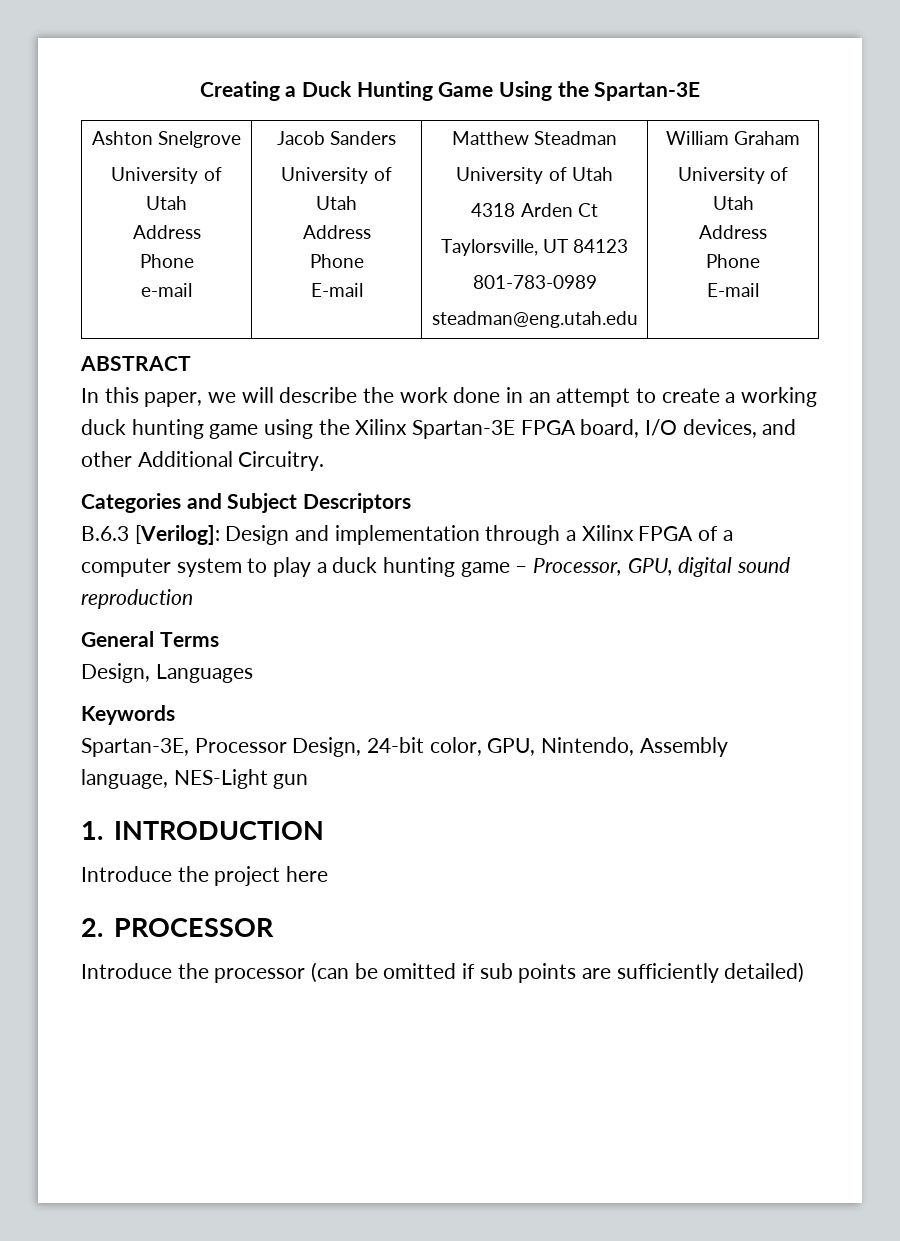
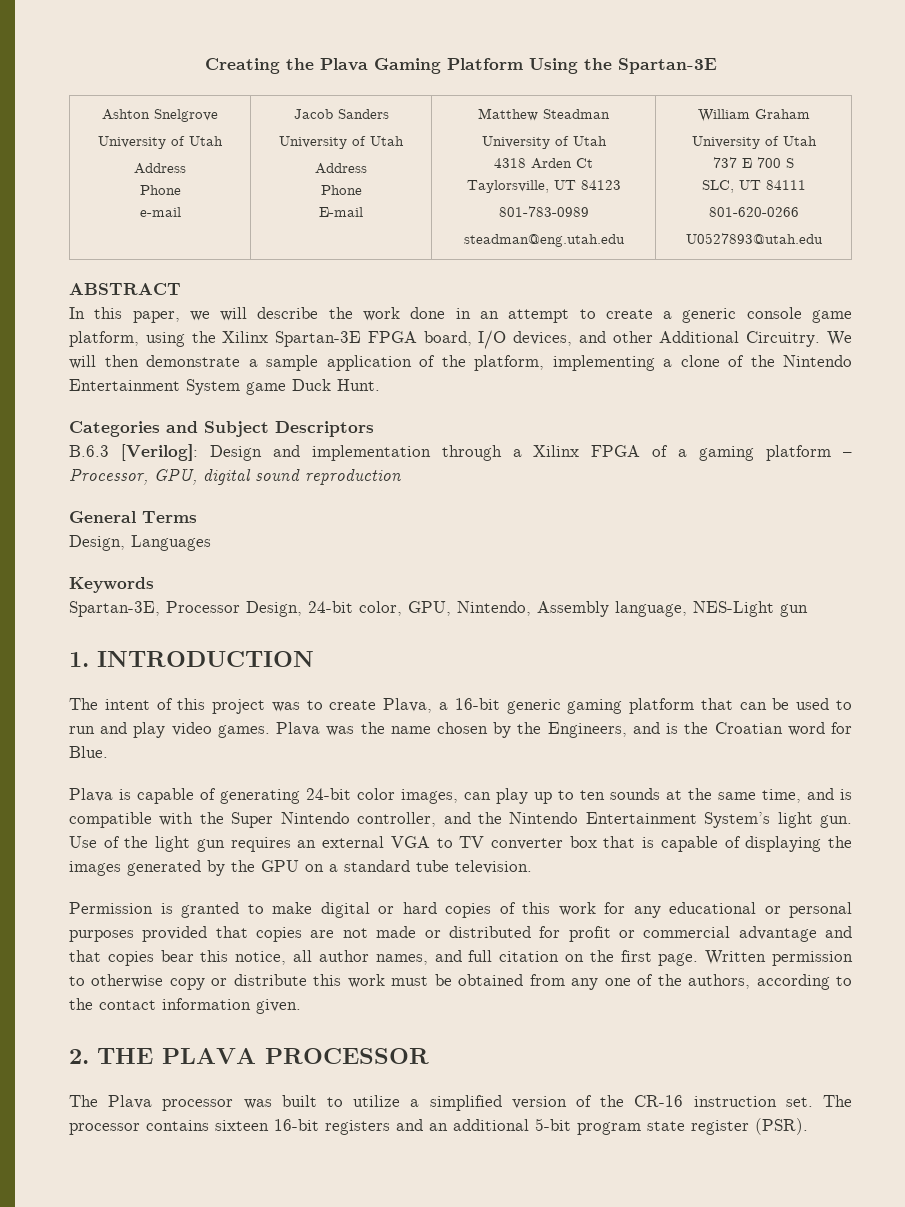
[285,81,494,101] a Duck Hunting Game -> [285,58,523,74] the Plava Gaming Platform
[699,225,767,239] [706,254,760,268] [707,283,759,297] Address // Phone // E-mail -> [713,157,794,168] [701,180,806,193] [708,207,799,217] [685,233,823,244] 737 E 700 S // SLC, UT 84111 // 801-620-0266 // U0527893@utah.edu
[741,387,818,407] [81,419,259,439] working duck hunting game -> [682,307,852,323] [69,331,139,347] generic console game platform,
(325, 461) none -> [826,331,852,346] [69,355,852,371] [69,379,380,395] We will then demonstrate a sample application of the platform, implementing a clone of the Nintendo Entertainment System game Duck Hunt.
[81,557,510,577] computer system to play a duck hunting game -> [699,445,832,461] gaming platform
[81,866,329,886] Introduce the project here -> [69,698,853,714] [69,722,852,738] [69,746,108,758] [69,788,852,804] [69,812,852,828] [69,836,852,852] [69,860,532,876] [69,902,852,918] [69,926,852,942] [69,950,853,966] [69,974,853,990] [69,998,301,1014] The intent of this project was to create Plava, a 16-bit generic gaming platform that can be used to run and play video games. Plava was the name chosen by the Engineers, and is the Croatian word for Blue. // Plava is capable of generating 24-bit color images, can play up to ten sounds at the same time, and is compatible with the Super Nintendo controller, and the Nintendo Entertainment System’s light gun. Use of the light gun requires an external VGA to TV converter box that is capable of displaying the images generated by the GPU on a standard tube television. // Permission is granted to make digital or hard copies of this work for any educational or personal purposes provided that copies are not made or distributed for profit or commercial advantage and that copies bear this notice, all author names, and full citation on the first page. Written permission to otherwise copy or distribute this work must be obtained from any one of the authors, according to the contact information given.
(103, 927) none -> [97,1048,257,1064] THE PLAVA
[81,962,805,983] Introduce the processor (can be omitted if sub points are sufficiently detailed) -> [69,1095,853,1111] [69,1118,808,1135] The Plava processor was built to utilize a simplified version of the CR-16 instruction set. The processor contains sixteen 16-bit registers and an additional 5-bit program state register (PSR).

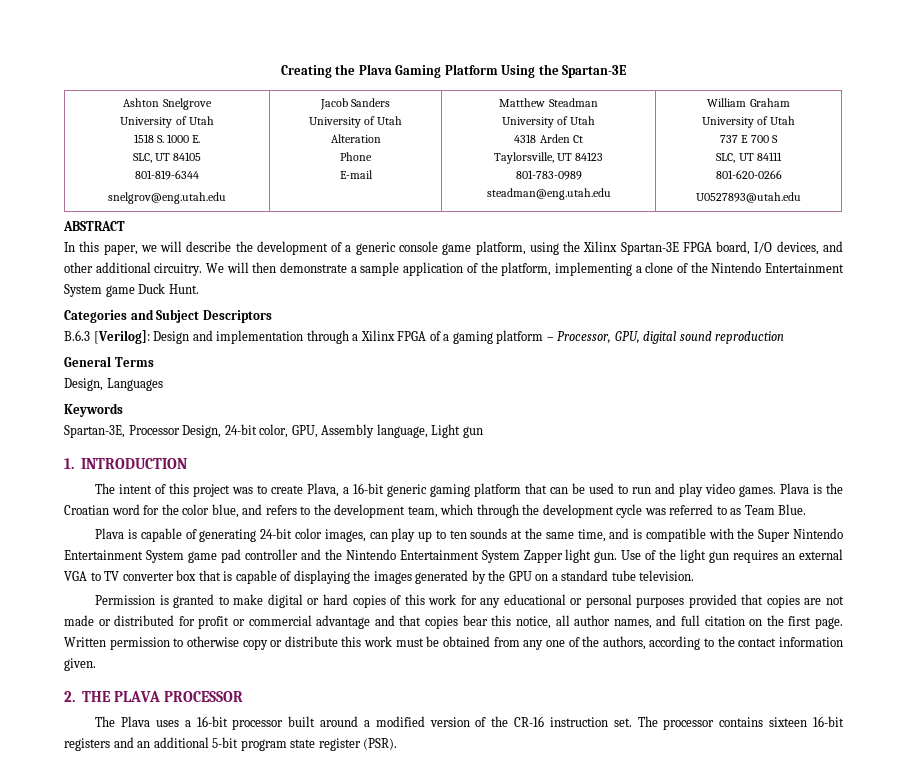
[134,163,186,174] [139,185,181,195] [139,207,181,217] Address // Phone // e-mail -> [133,134,201,143] [132,152,202,163] [135,170,199,180] [108,192,226,204] 1518 S. 1000 E. // SLC, UT 84105 // 801-819-6344 // snelgrov@eng.utah.edu
[315,163,367,174] Address -> [330,134,381,143] Alteration
[363,307,653,323] work done in an attempt to create -> [256,241,343,255] development of
[659,331,821,347] Additional Circuitry. -> [95,262,203,276] additional circuitry.
[457,601,531,616] Nintendo, -> (318, 431) none
[693,601,774,617] NES-Light -> [431,424,461,438] Light
[326,722,660,738] was the name chosen by the Engineers, and -> (810, 488) none
(852, 728) none -> [161,504,775,518] the color blue, and refers to the development team, which through the development cycle was referred to as Team
[357,812,437,827] controller, -> [64,549,298,563] Entertainment System game pad controller
[704,812,771,828] System’s -> [481,550,563,563] System Zapper
[162,1095,502,1111] processor was built to utilize a simplified -> [155,716,425,730] uses a 16-bit processor built around a modified

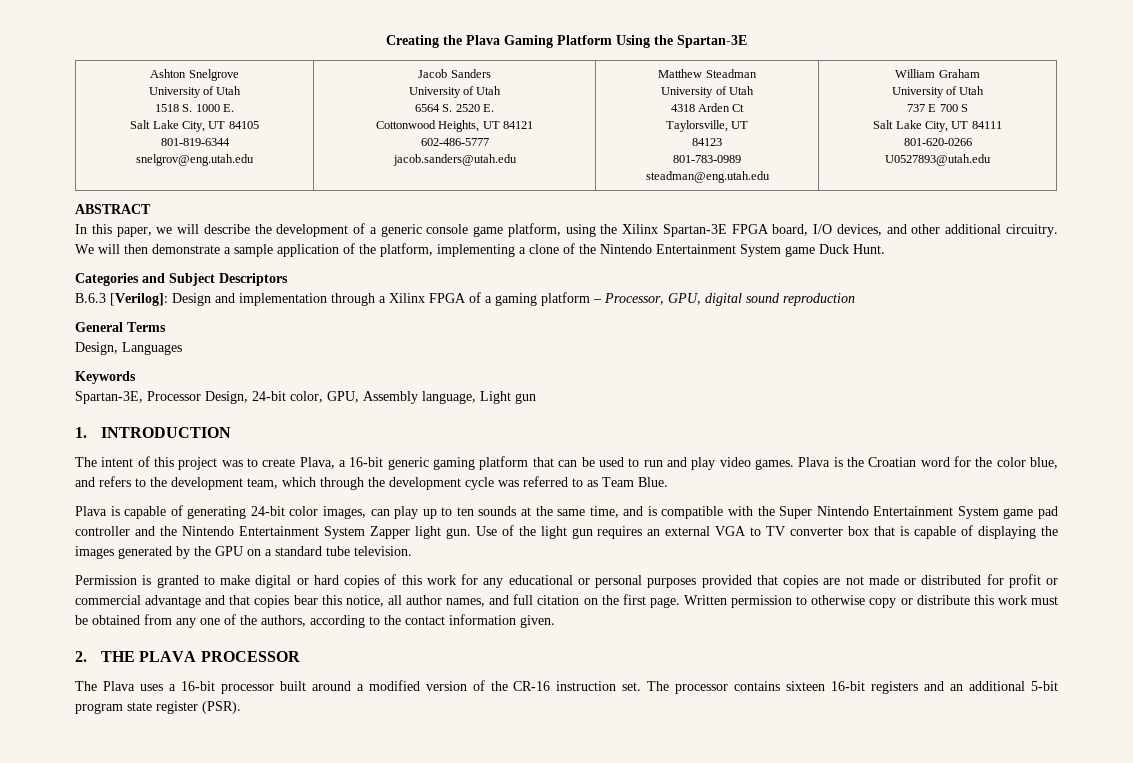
[132,153,152,163] SLC, -> [130,120,205,132] Salt Lake City,
[330,134,381,143] [340,152,373,161] [339,170,373,179] Alteration // Phone // E-mail -> [414,104,495,112] [375,120,534,132] [420,138,489,146] [392,154,517,166] 6564 S. 2520 E. // Cottonwood Heights, UT 84121 // 602-486-5777 // jacob.sanders@utah.edu
(572, 157) none -> (749, 125) //
[716,153,736,163] SLC, -> [873,120,948,132] Salt Lake City,

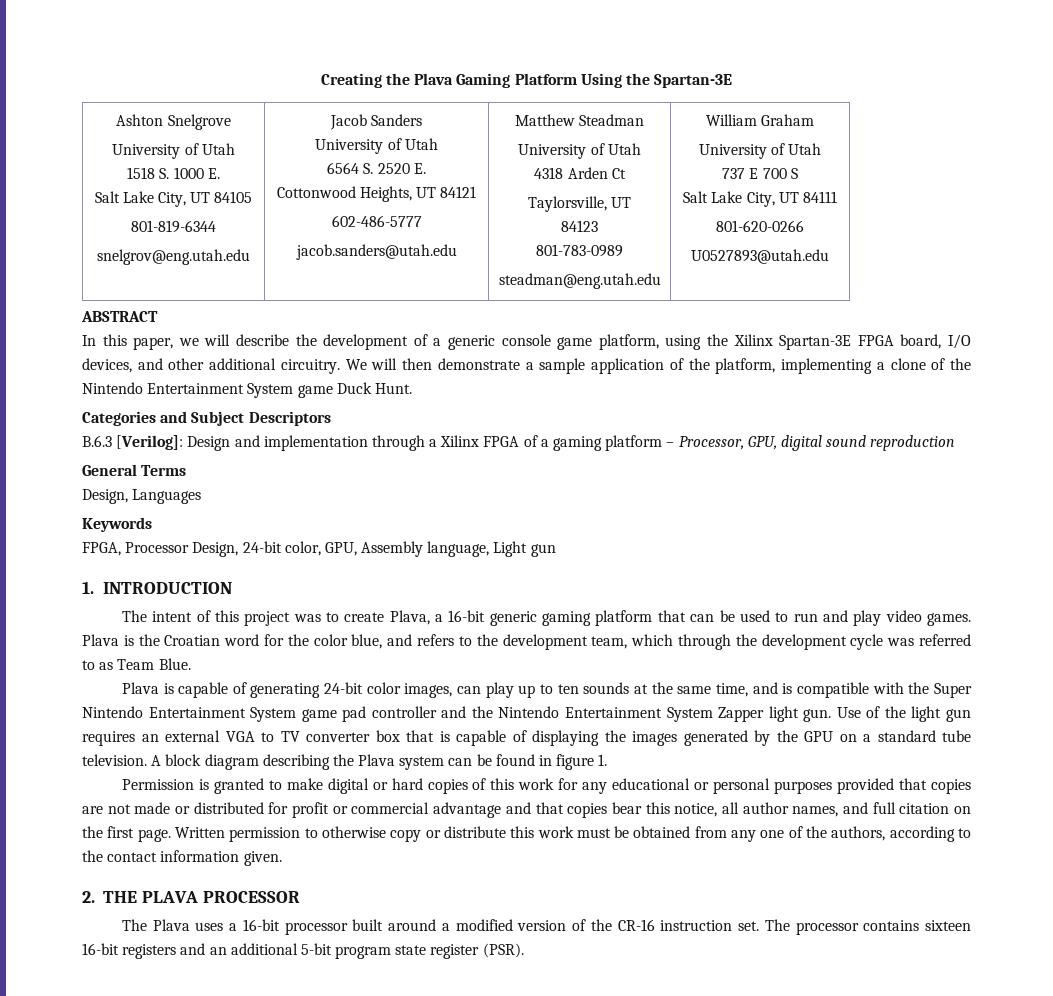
[75,391,143,404] Spartan-3E, -> [82,542,121,556] FPGA,
(412, 551) none -> [151,754,608,770] A block diagram describing the Plava system can be found in figure 1.

